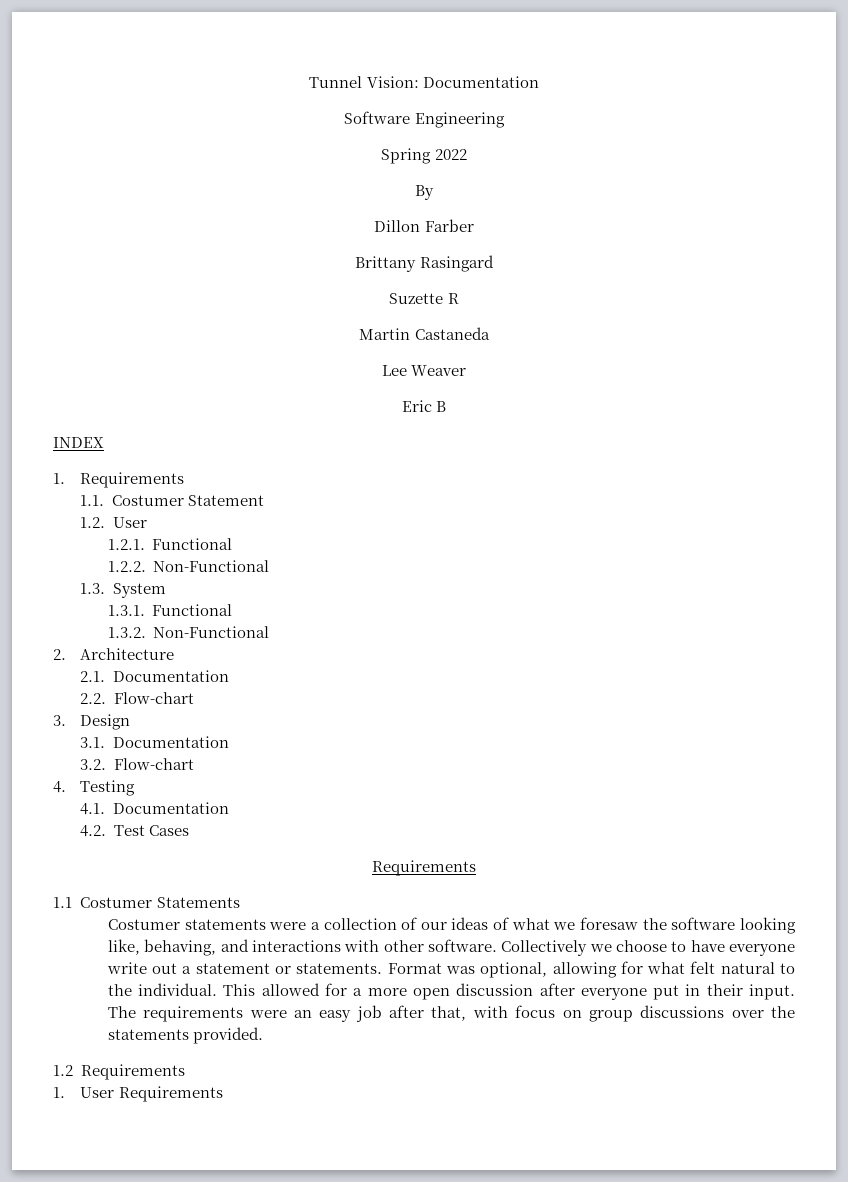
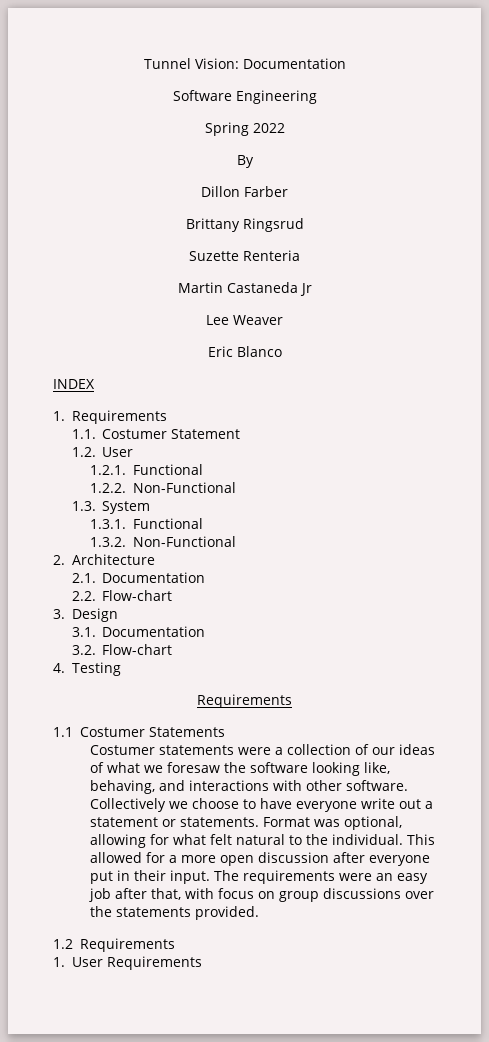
[419,255,494,272] Rasingard -> [242,218,304,232] Ringsrud
[447,293,459,304] R -> [243,250,300,261] Renteria
(490, 333) none -> [299,283,312,296] Jr
[436,401,447,412] B -> [236,346,282,357] Blanco
[80,802,229,815] [80,825,189,837] // 4.1. Documentation // 4.2. Test Cases -> (121, 669) none

